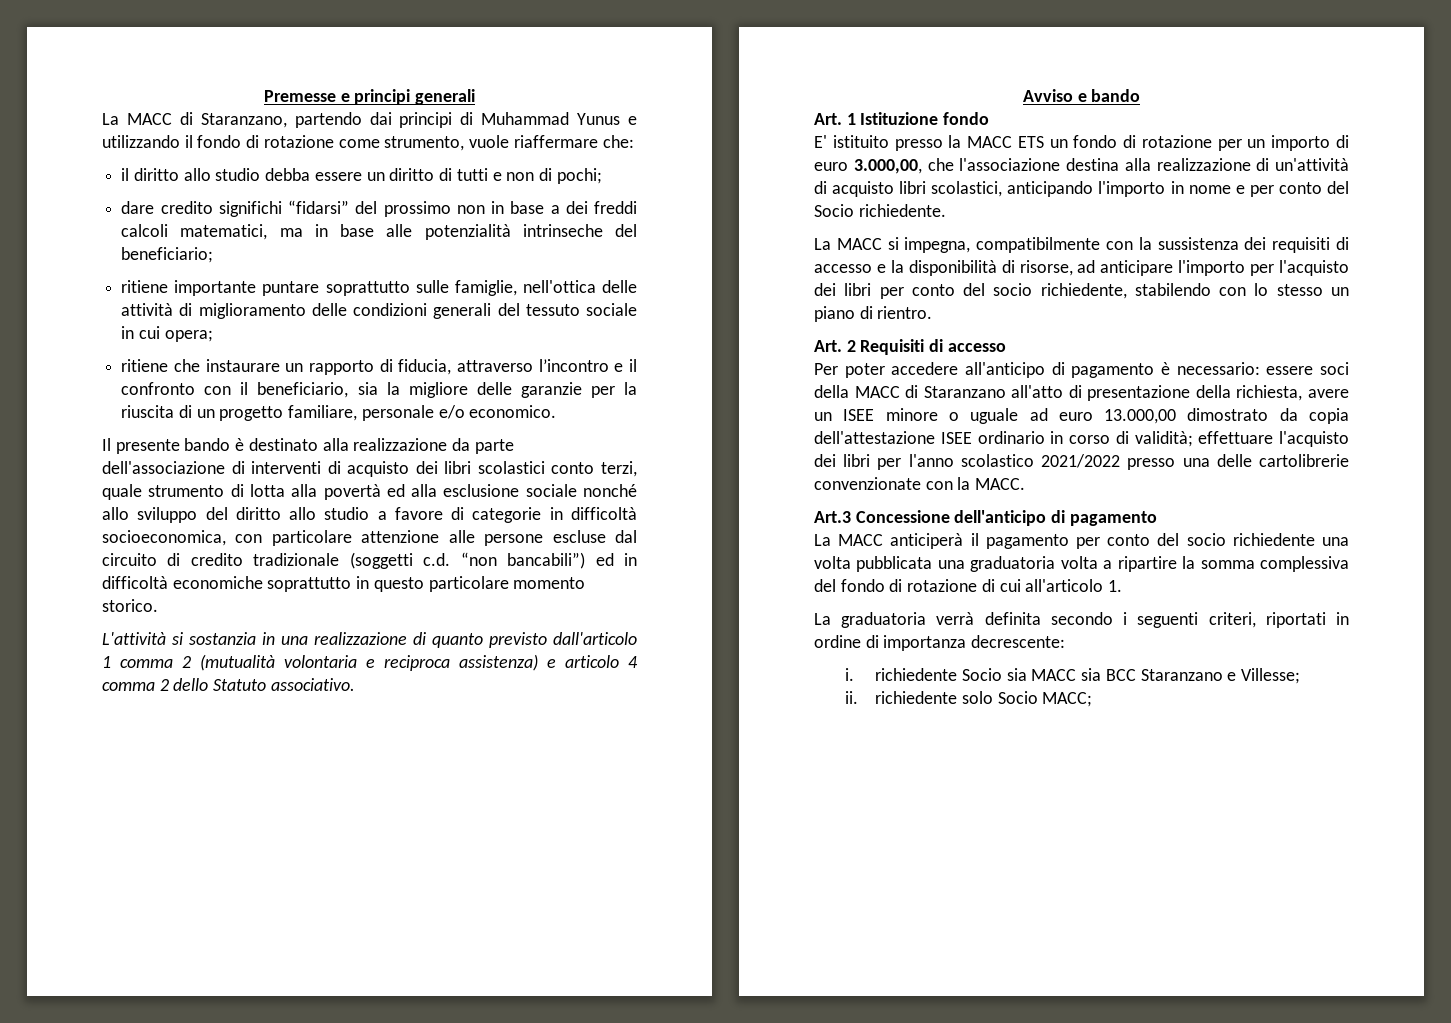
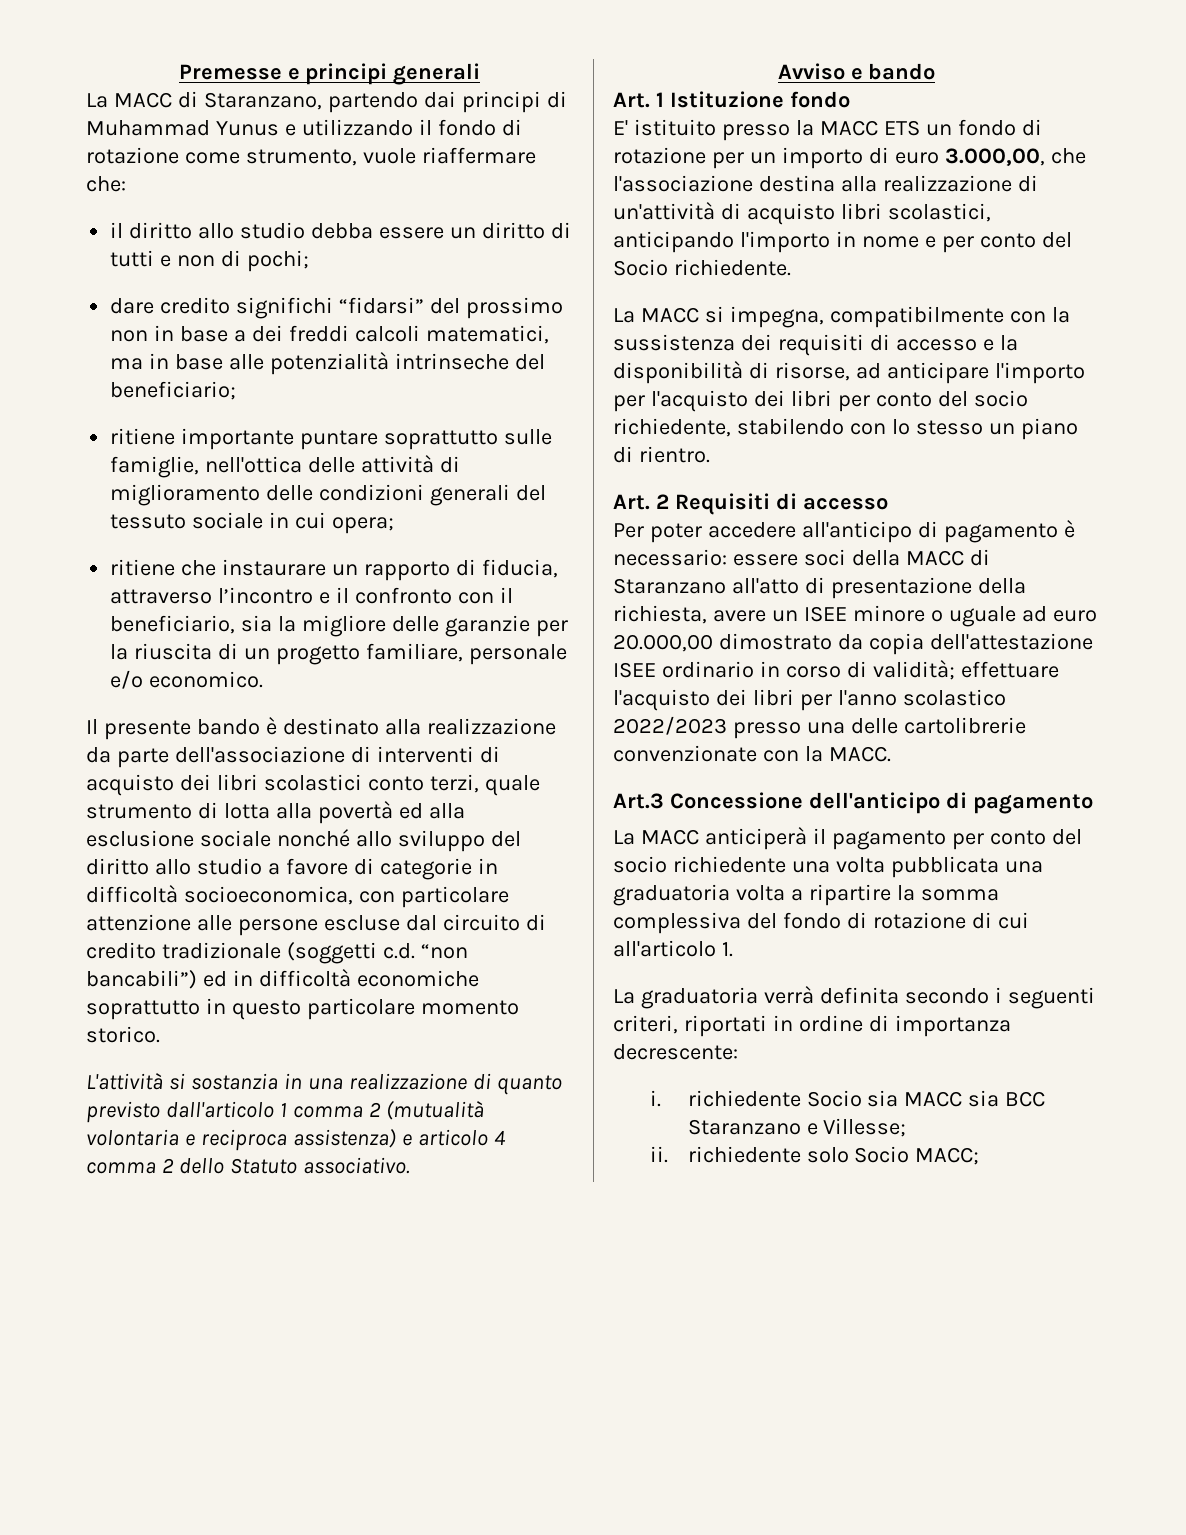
[1104,409,1177,424] 13.000,00 -> [613,634,713,652] 20.000,00
[1041,454,1121,468] 2021/2022 -> [613,716,727,735] 2022/2023

